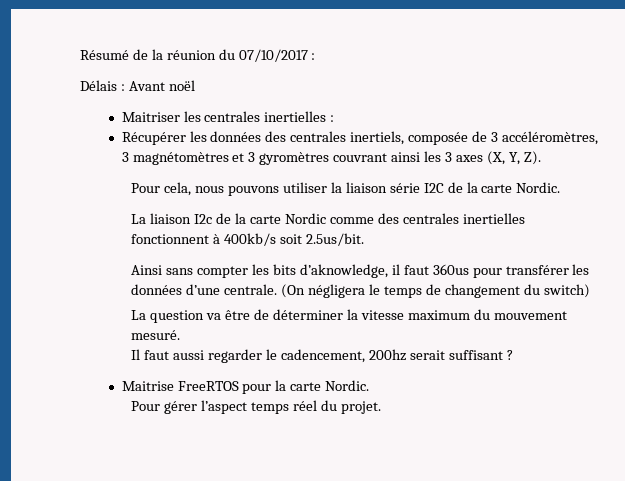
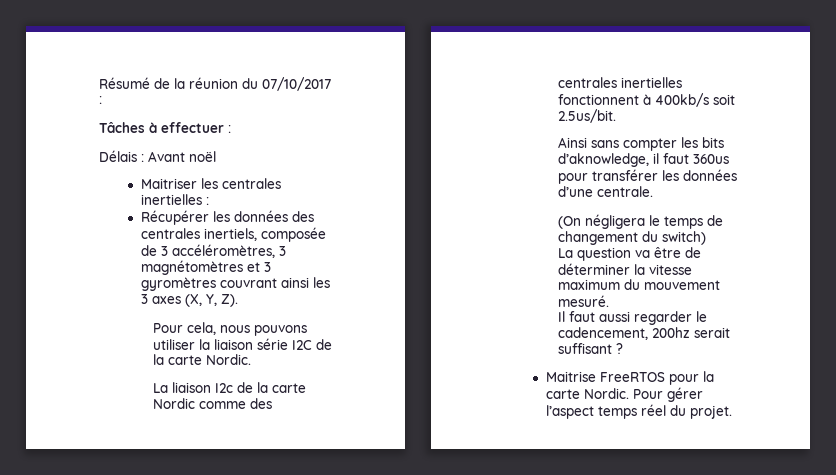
(316, 56) none -> [99,122,231,133] // Tâches à effectuer :
(278, 289) none -> (653, 191) //
(370, 385) // -> (629, 393) none

